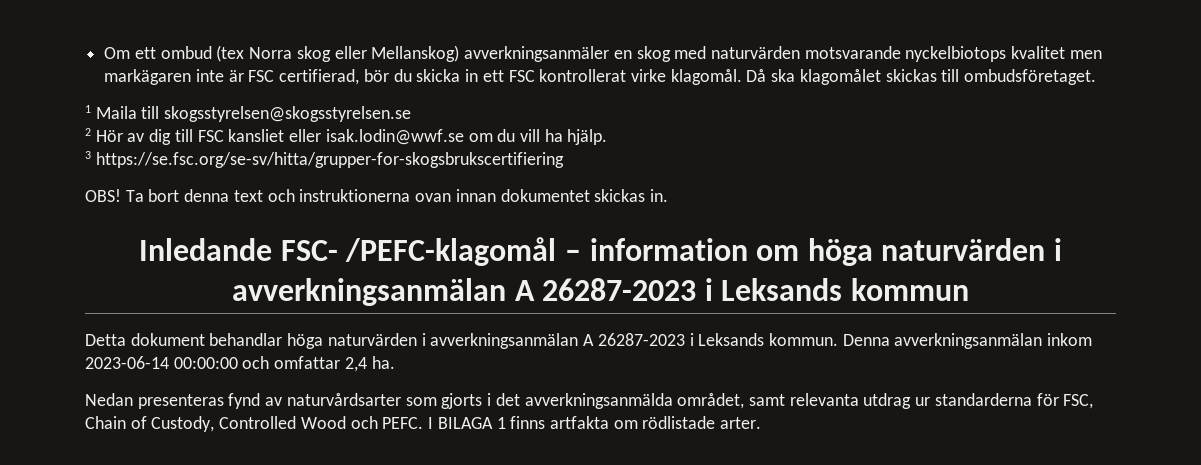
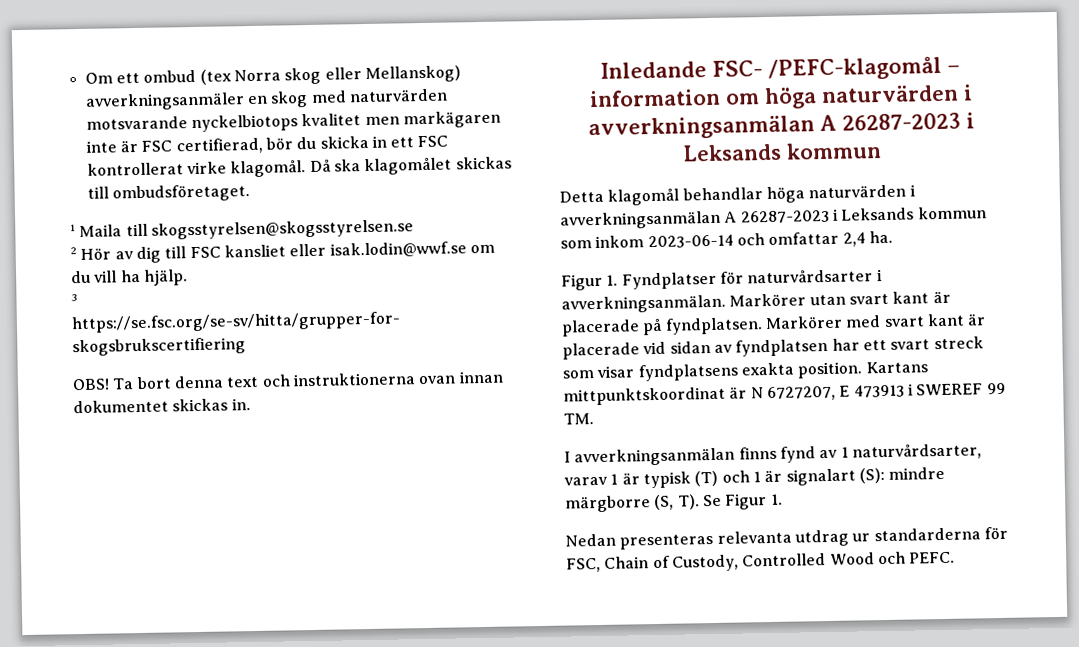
[130,333,205,346] dokument -> [607,188,680,206] klagomål
[768,333,1043,349] kommun. Denna avverkningsanmälan -> [917,206,987,220] [560,240,592,249] kommun som
[173,357,238,369] 00:00:00 -> (734, 241) none
[85,393,785,409] Nedan presenteras fynd av naturvårdsarter som gjorts i det avverkningsanmälda området, samt -> [561,269,883,291] [561,290,951,314] [561,313,987,337] [562,336,984,360] [562,361,928,382] [563,382,1006,406] [563,413,594,425] [564,443,982,467] [564,466,946,489] [565,493,783,513] [565,533,714,550] Figur 1. Fyndplatser för naturvårdsarter i avverkningsanmälan. Markörer utan svart kant är placerade på fyndplatsen. Markörer med svart kant är placerade vid sidan av fyndplatsen har ett svart streck som visar fyndplatsens exakta position. Kartans mittpunktskoordinat är N 6727207, E 473913 i SWEREF 99 TM. // I avverkningsanmälan finns fynd av 1 naturvårdsarter, varav 1 är typisk (T) och 1 är signalart (S): mindre märgborre (S, T). Se Figur 1. // Nedan presenteras
[428,416,762,429] I BILAGA 1 finns artfakta om rödlistade arter. -> (956, 557) none

